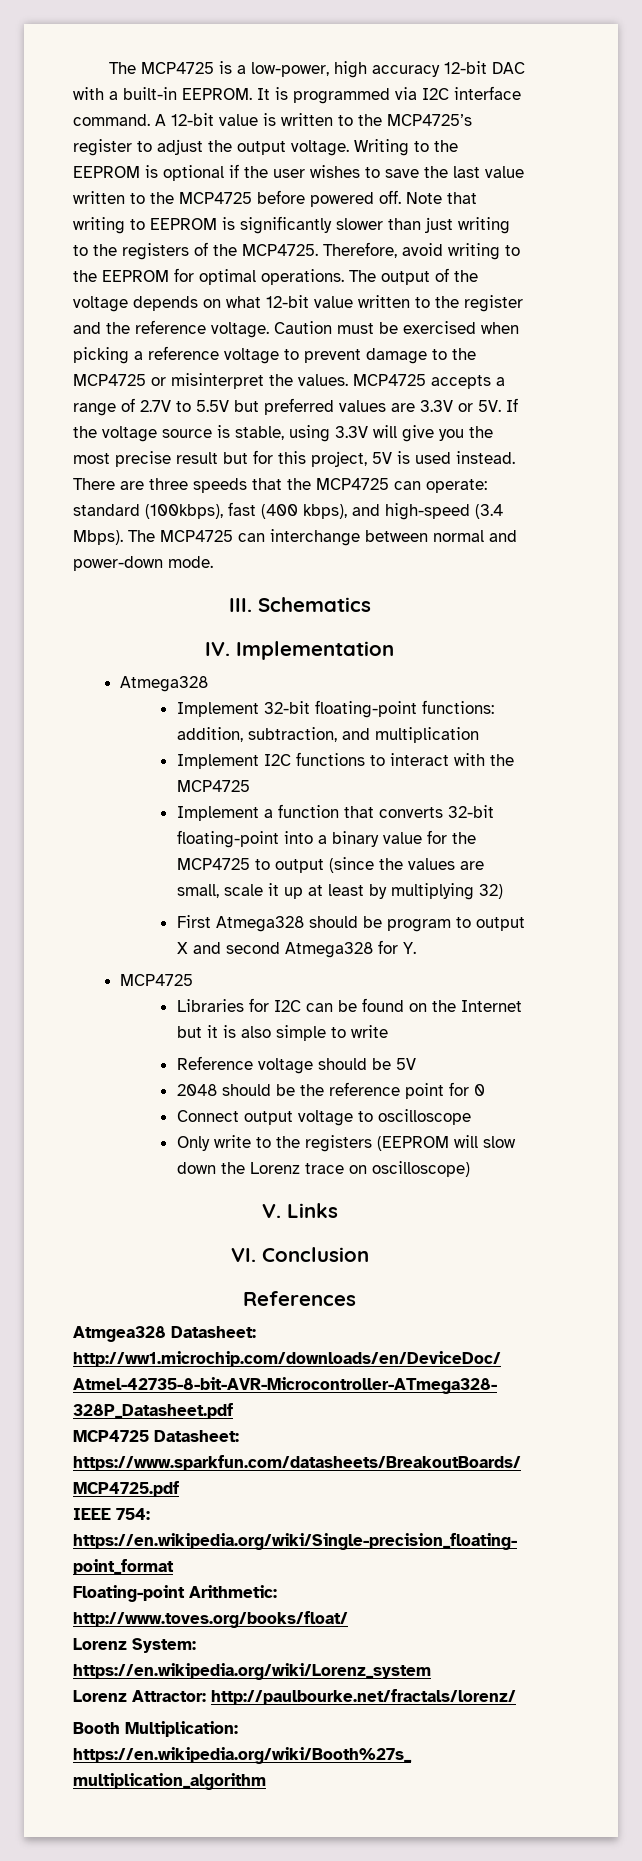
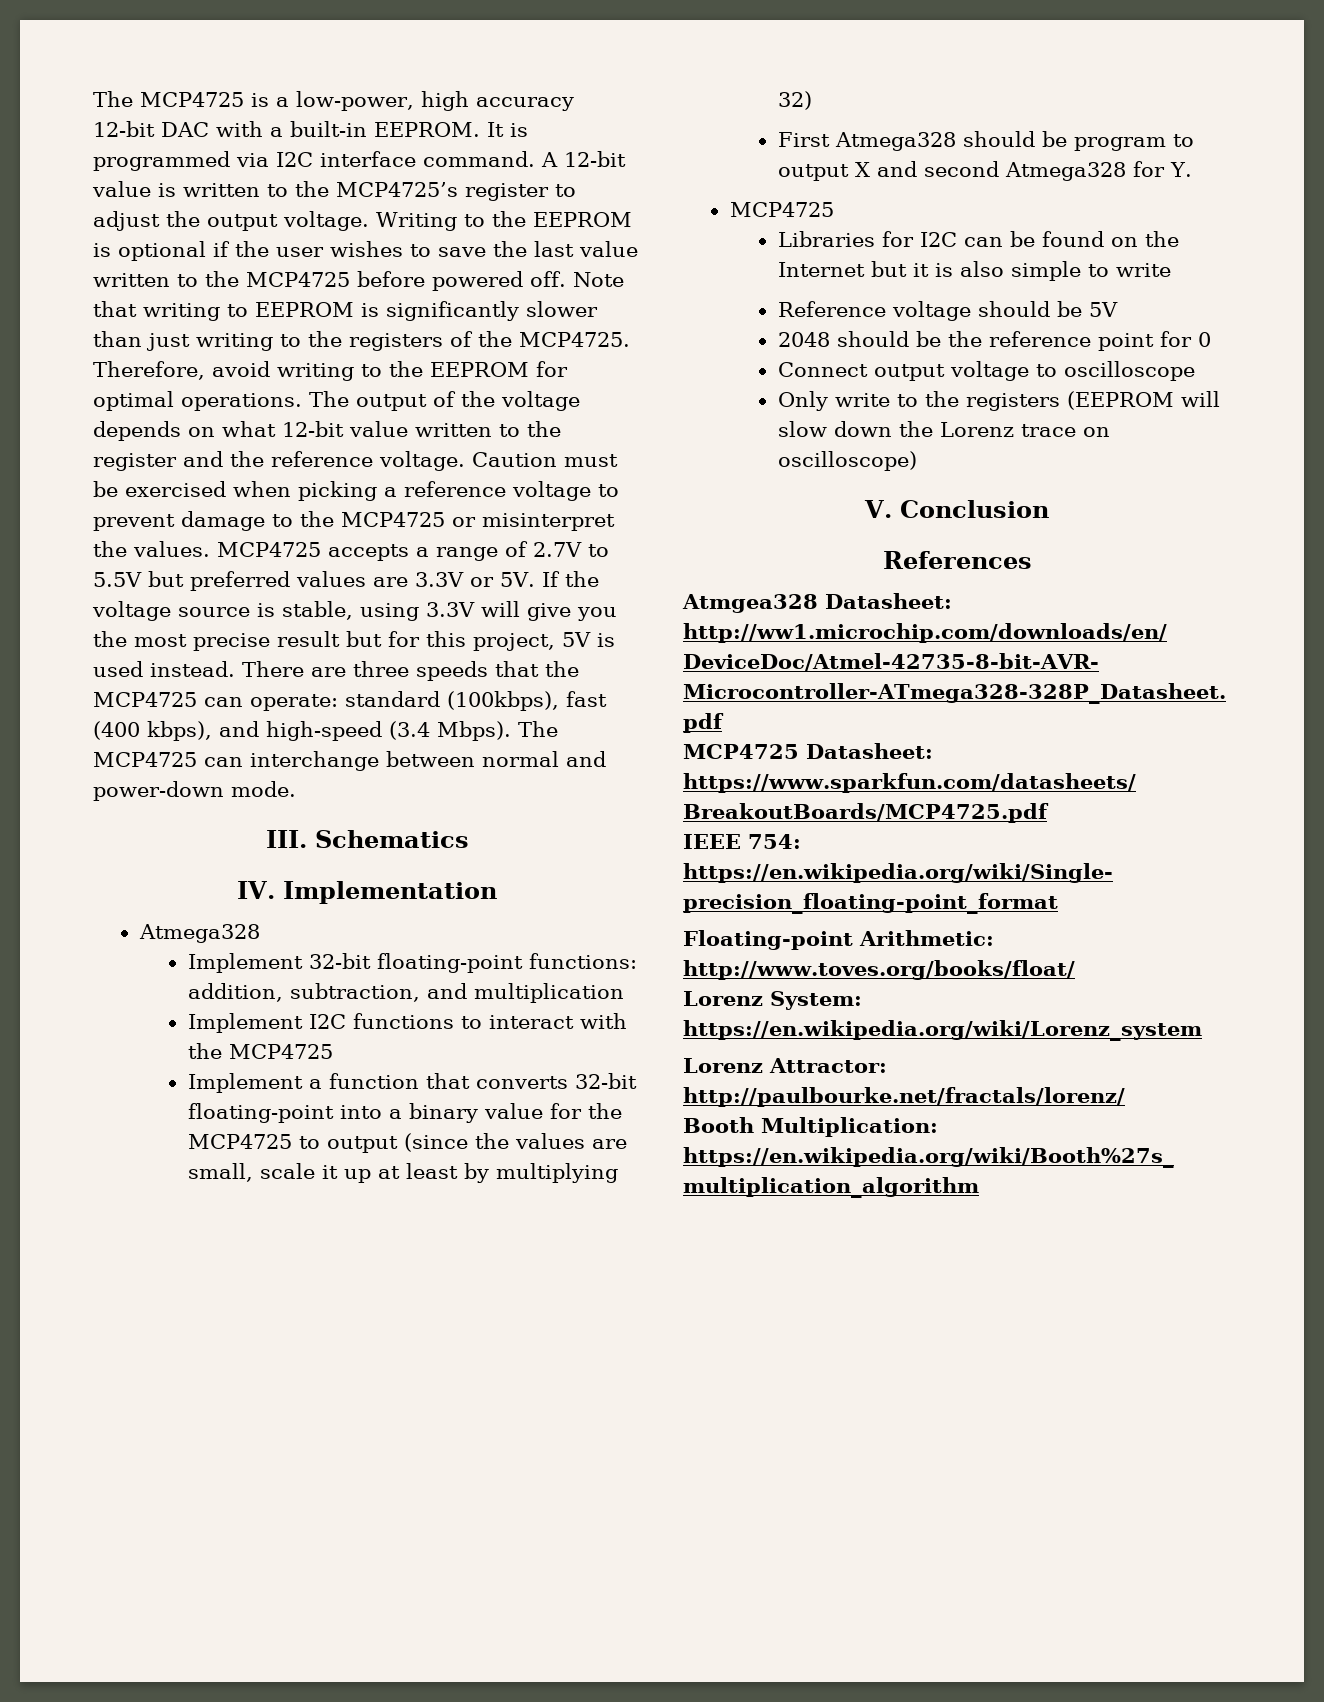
[286,1203,338,1218] [230,1248,256,1262] Links // VI. -> (893, 509) none

